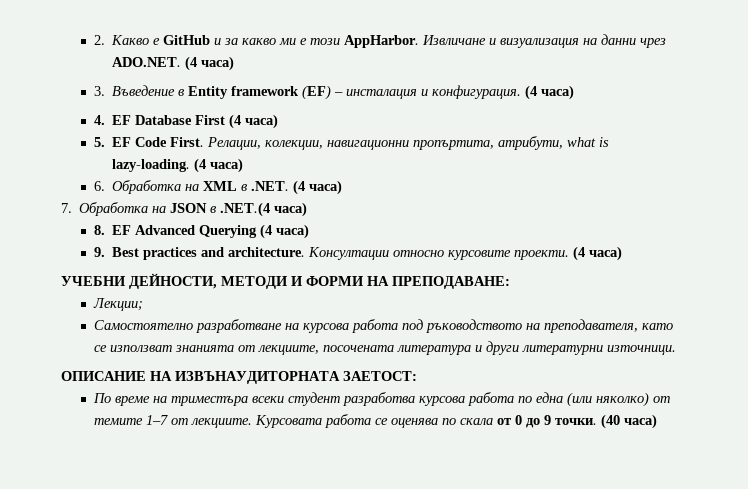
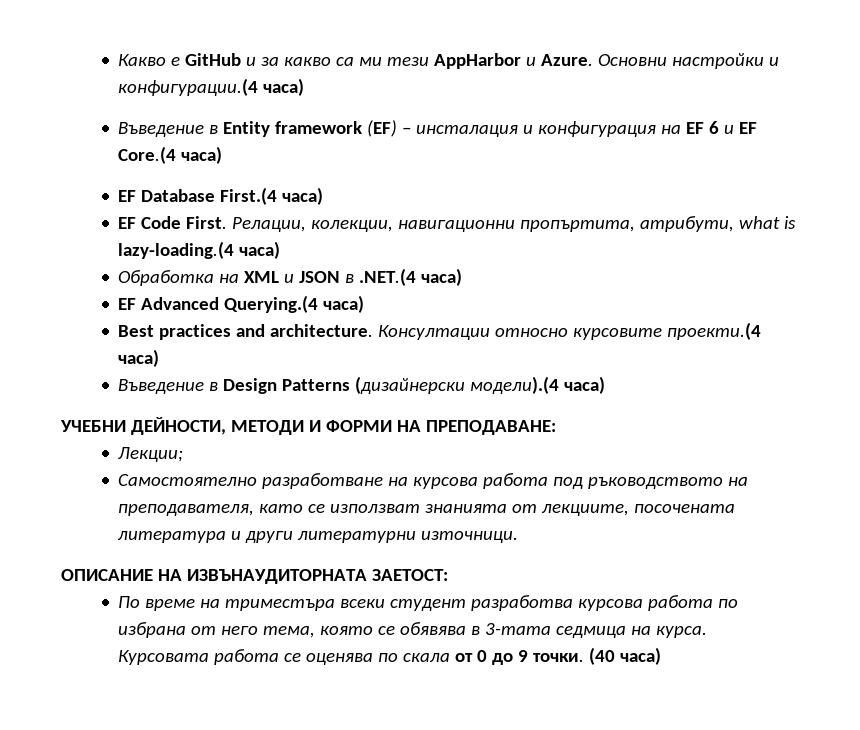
[93,35,105,45] 2. -> (118, 60) none
[279,34,667,48] [112,56,235,71] [93,86,105,96] ми е този AppHarbor. Извличане и визуализация на данни чрез ADO.NET. (4 часа) // 3. -> [336,53,780,69] [118,78,305,96] ca ми тeзи AppHarbor и Azure. Основни настройки и конфигурации.(4 часа) //
[432,85,575,100] [93,115,105,125] конфигурация. (4 часа) // 4. -> [538,121,758,137] [118,146,223,164] конфигурация на EF 6 и EF Core.(4 часа) //
[195,114,279,129] [93,137,105,147] First (4 часа) // 5. -> [220,187,324,205] First.(4 часа) //
[112,158,244,173] [93,181,105,191] lazy-loading. (4 часа) // 6. -> [118,241,281,259] lazy-loading.(4 часа) //
[241,180,343,195] [61,202,167,216] в .NET. (4 часа) // 7. Обработка на -> [284,274,295,283] и
[93,225,105,235] 8. -> (463, 277) none
[199,224,310,239] [93,247,105,257] Querying (4 часа) // 9. -> [224,295,365,313] Querying.(4 часа) //
[514,246,586,261] проекти. (4 -> [667,322,762,340] [118,349,160,367] [118,376,560,394] проекти.(4 часа) // Въведение в Design Patterns (дизайнерски модели).(4
[535,392,670,407] [93,415,252,428] една (или няколко) от темите 1–7 от лекциите. -> [118,622,708,638] избрана от него тема, която се обявява в 3-тата седмица на курса.

